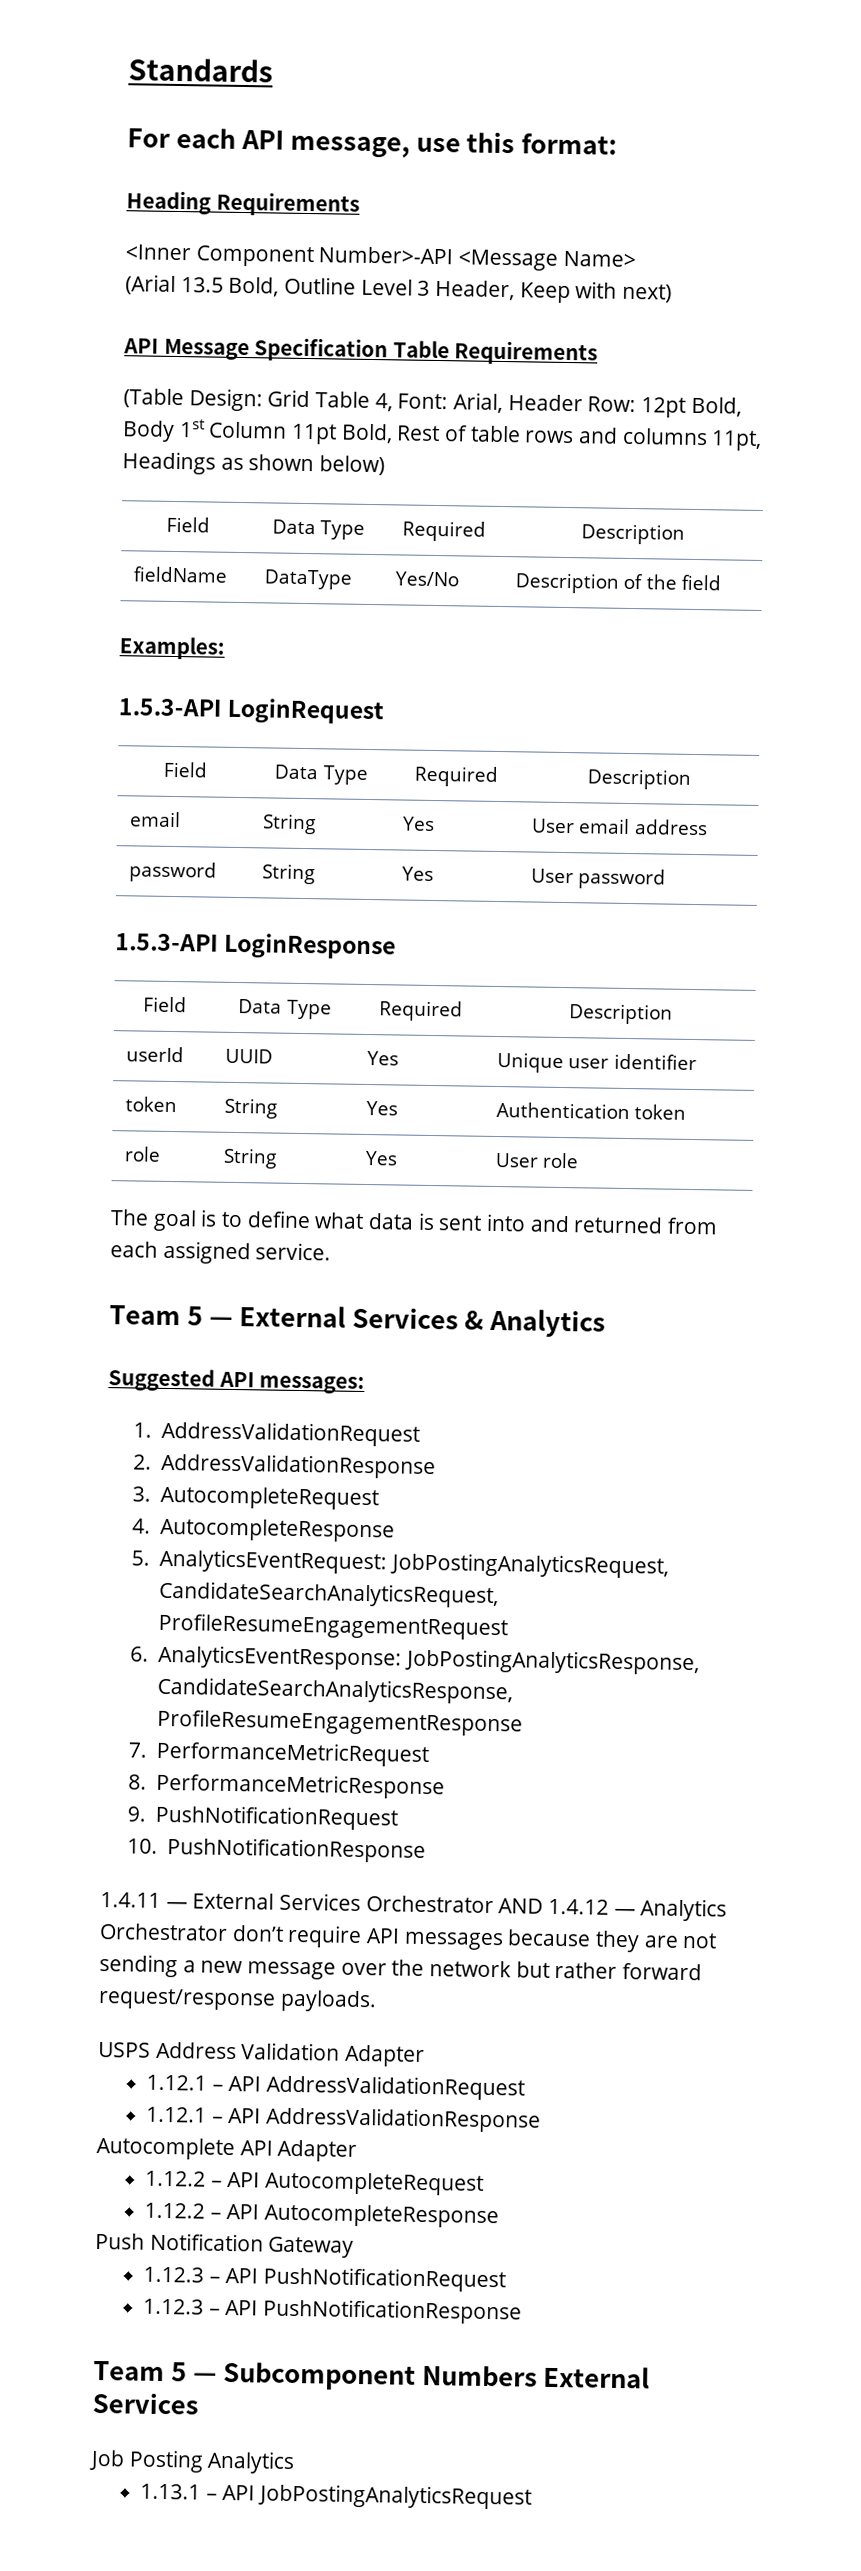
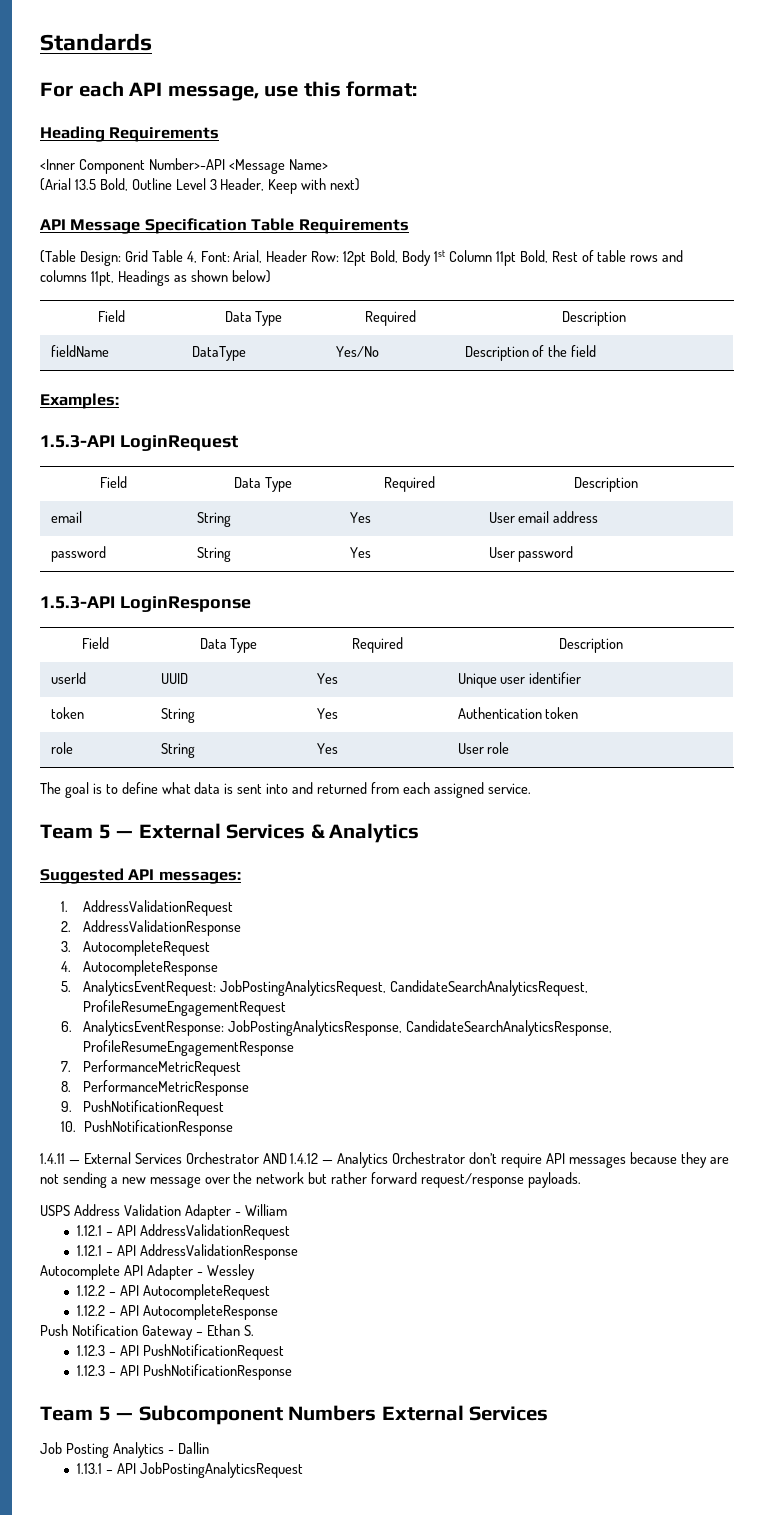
(426, 2056) none -> [234,1204,287,1216] - William
(358, 2150) none -> [196,1264,255,1280] - Wessley
(355, 2247) none -> [195,1324,254,1336] – Ethan S.
(296, 2462) none -> [167,1442,209,1454] - Dallin

